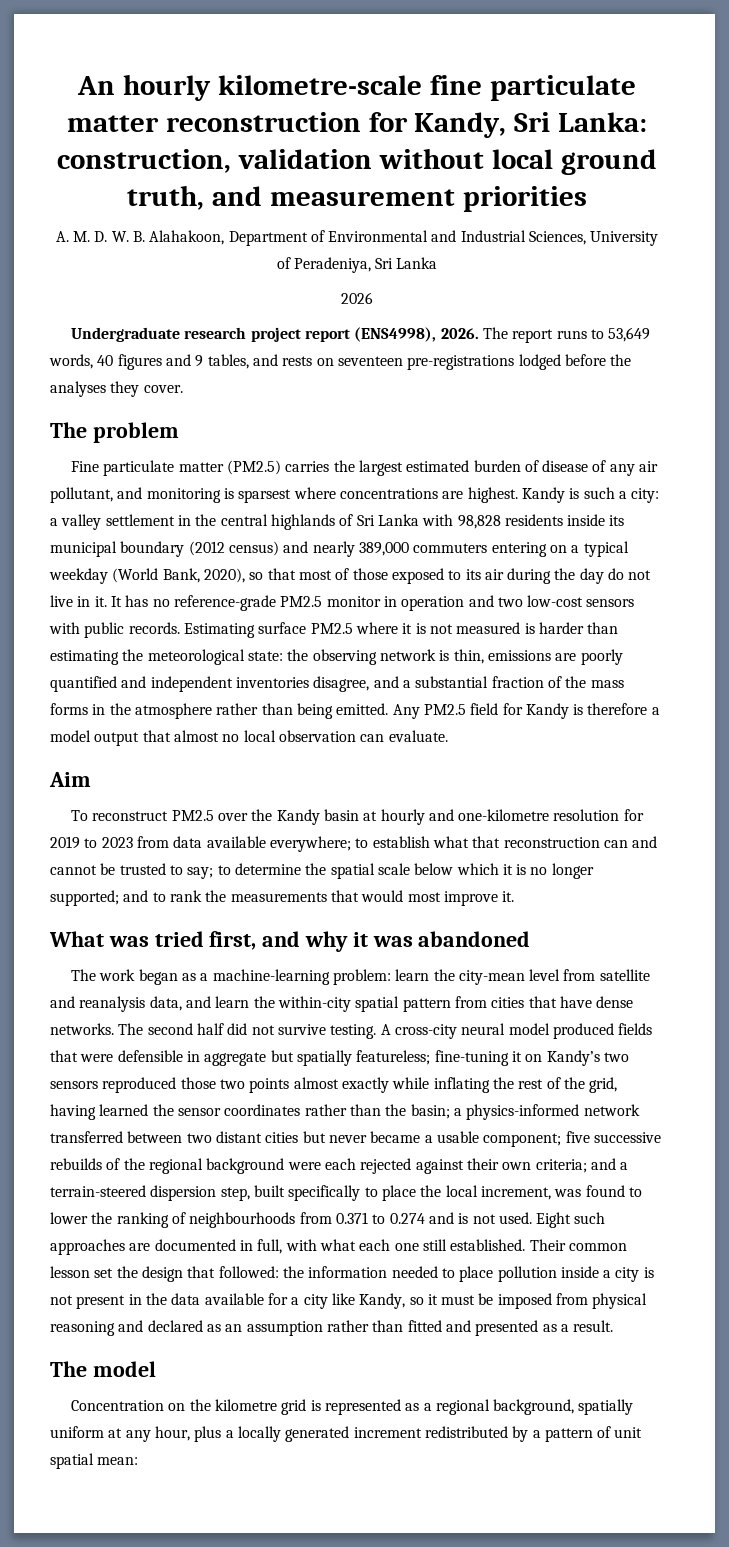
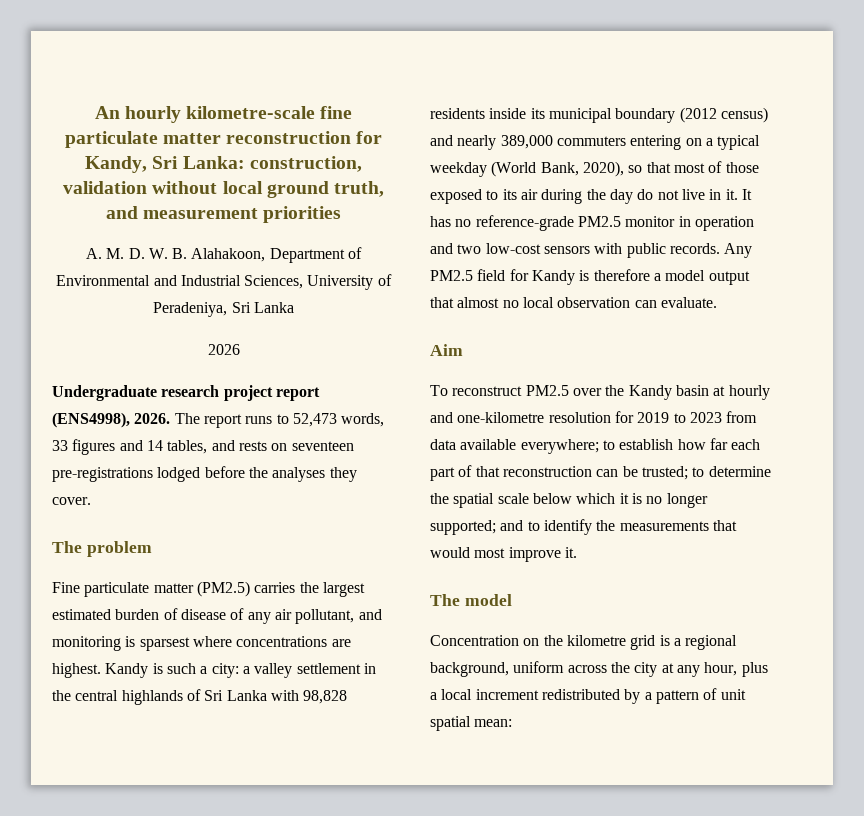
[608,327,651,342] [49,354,114,369] 53,649 words, 40 -> [292,413,385,427] [52,440,68,451] 52,473 words, 33
[195,355,204,367] 9 -> [146,440,163,451] 14
[183,622,619,638] [50,649,623,665] [50,676,624,692] [50,703,389,719] Estimating surface PM2.5 where it is not measured is harder than estimating the meteorological state: the observing network is thin, emissions are poorly quantified and independent inventories disagree, and a substantial fraction of the mass forms in the atmosphere rather than being emitted. -> (720, 248) none
[432,836,658,848] [50,863,214,879] what that reconstruction can and cannot be trusted to say; -> [677,438,761,450] [430,465,688,481] how far each part of that reconstruction can be trusted;
[169,890,202,902] rank -> [543,519,592,535] identify
[49,931,531,952] [70,969,650,985] [50,996,634,1012] [50,1023,653,1039] [50,1050,629,1066] [50,1077,618,1093] [50,1104,640,1120] [50,1131,661,1147] [50,1158,629,1174] [50,1185,642,1201] [50,1212,606,1228] [50,1239,627,1255] [50,1266,654,1282] [50,1293,648,1309] [50,1320,614,1336] // What was tried first, and why it was abandoned // The work began as a machine-learning problem: learn the city-mean level from satellite and reanalysis data, and learn the within-city spatial pattern from cities that have dense networks. The second half did not survive testing. A cross-city neural model produced fields that were defensible in aggregate but spatially featureless; fine-tuning it on Kandy’s two sensors reproduced those two points almost exactly while inflating the rest of the grid, having learned the sensor coordinates rather than the basin; a physics-informed network transferred between two distant cities but never became a usable component; five successive rebuilds of the regional background were each rejected against their own criteria; and a terrain-steered dispersion step, built specifically to place the local increment, was found to lower the ranking of neighbourhoods from 0.371 to 0.274 and is not used. Eight such approaches are documented in full, with what each one still established. Their common lesson set the design that followed: the information needed to place pollution inside a city is not present in the data available for a city like Kandy, so it must be imposed from physical reasoning and declared as an assumption rather than fitted and presented as a result. -> (577, 552) none
[324,1399,420,1415] represented as -> (670, 640) none
[578,1399,634,1415] [50,1426,104,1438] spatially uniform -> [513,661,658,677] uniform across the city
[237,1426,350,1442] locally generated -> [441,689,473,700] local

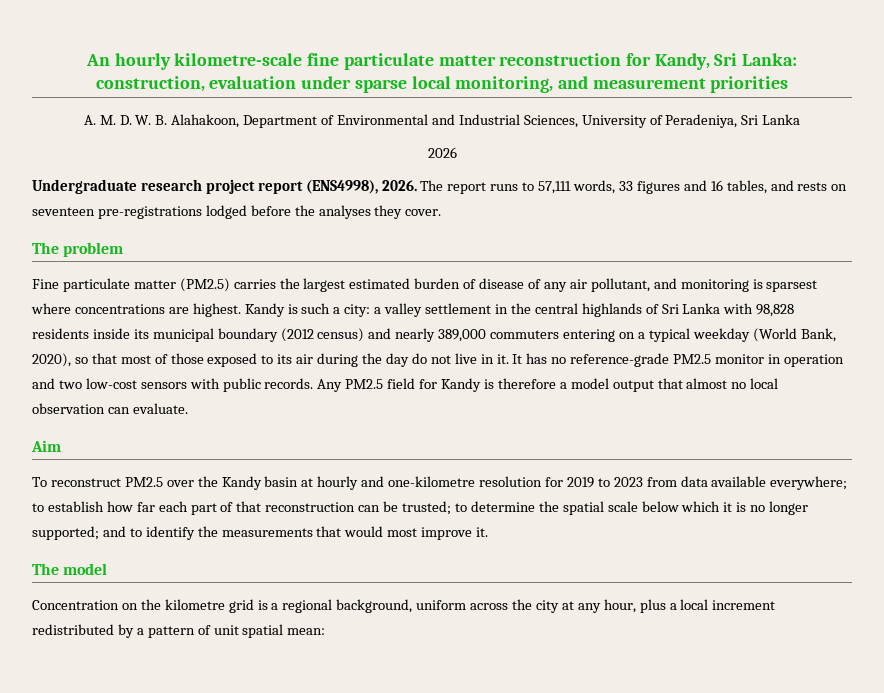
[62,181,385,198] validation without local ground truth, -> [209,76,554,93] evaluation under sparse local monitoring,
[292,413,337,427] 52,473 -> [538,181,572,194] 57,111
[146,440,163,451] 14 -> [710,180,723,191] 16

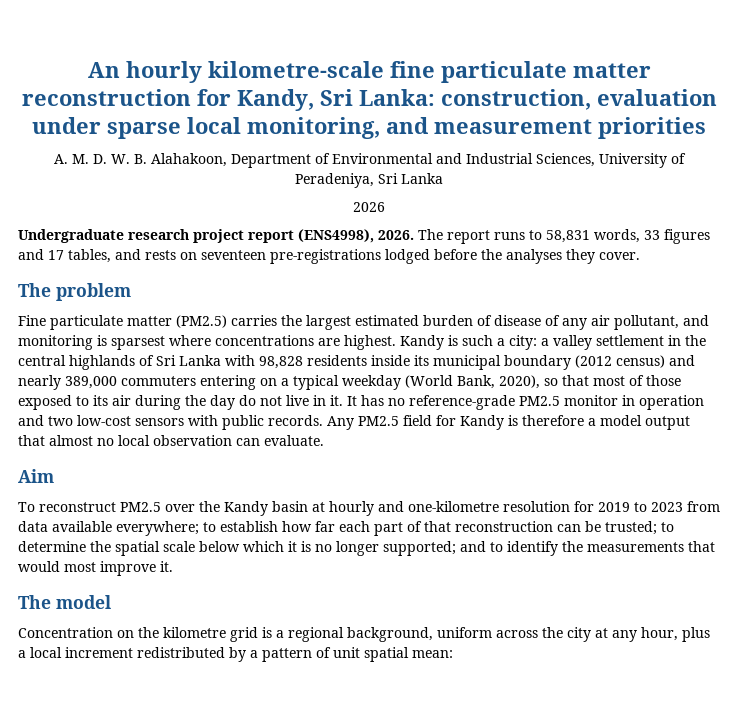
[538,181,572,194] 57,111 -> [546,230,590,243] 58,831
[710,180,723,191] 16 -> [48,250,64,260] 17

